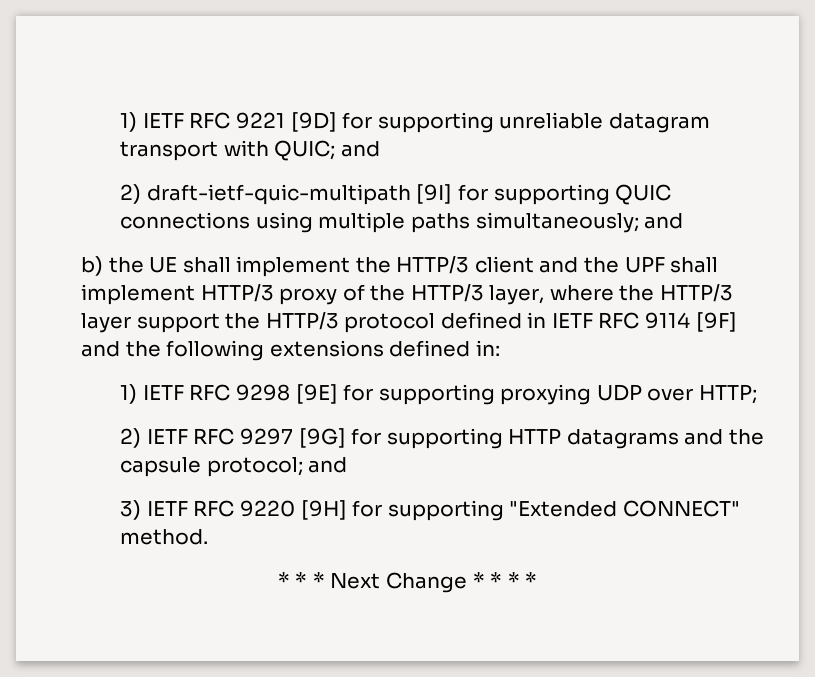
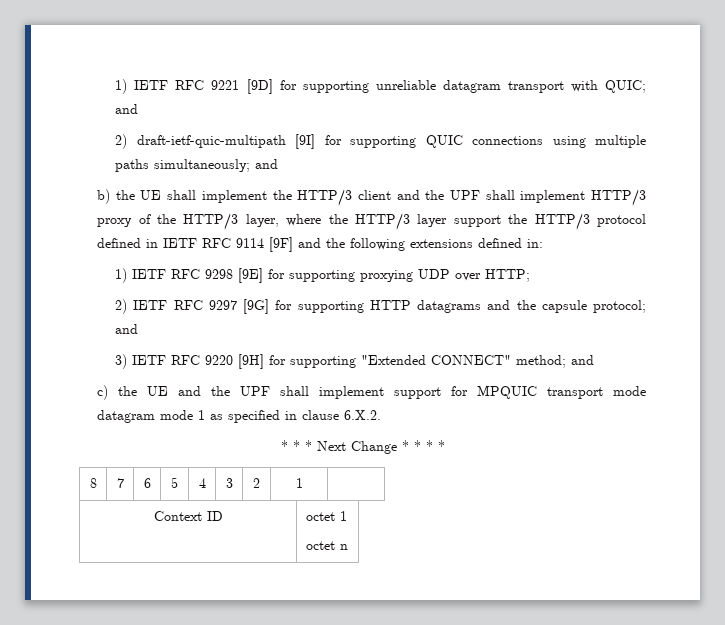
[120,529,209,545] method. -> [516,355,595,368] [97,385,646,400] [97,410,382,423] method; and // c) the UE and the UPF shall implement support for MPQUIC transport mode datagram mode 1 as specified in clause 6.X.2.
(538, 580) none -> [89,478,97,488] [116,478,124,488] [143,478,151,488] [171,477,178,488] [198,478,206,488] [225,478,233,488] [253,478,260,488] [295,478,303,488] [153,511,223,521] [305,511,347,521] [305,541,348,550] // 8 | 7 | 6 | 5 | 4 | 3 | 2 | 1 | // Context ID | octet 1 // octet n

